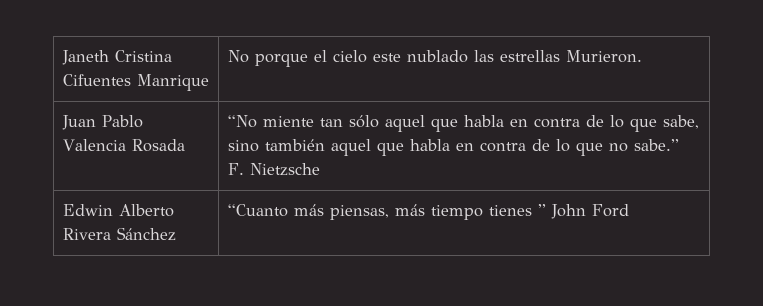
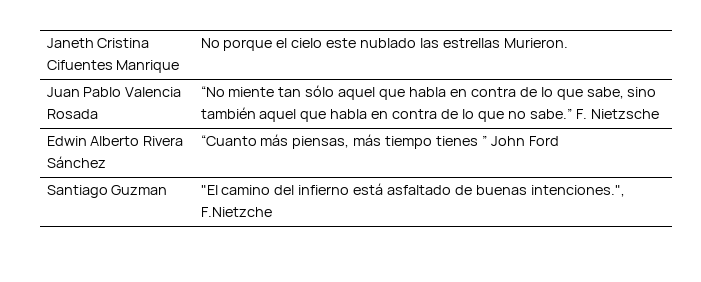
(629, 210) none -> [46,185,168,198] [200,183,625,197] [200,207,272,217] // Santiago Guzman | "El camino del infierno está asfaltado de buenas intenciones.", F.Nietzche

